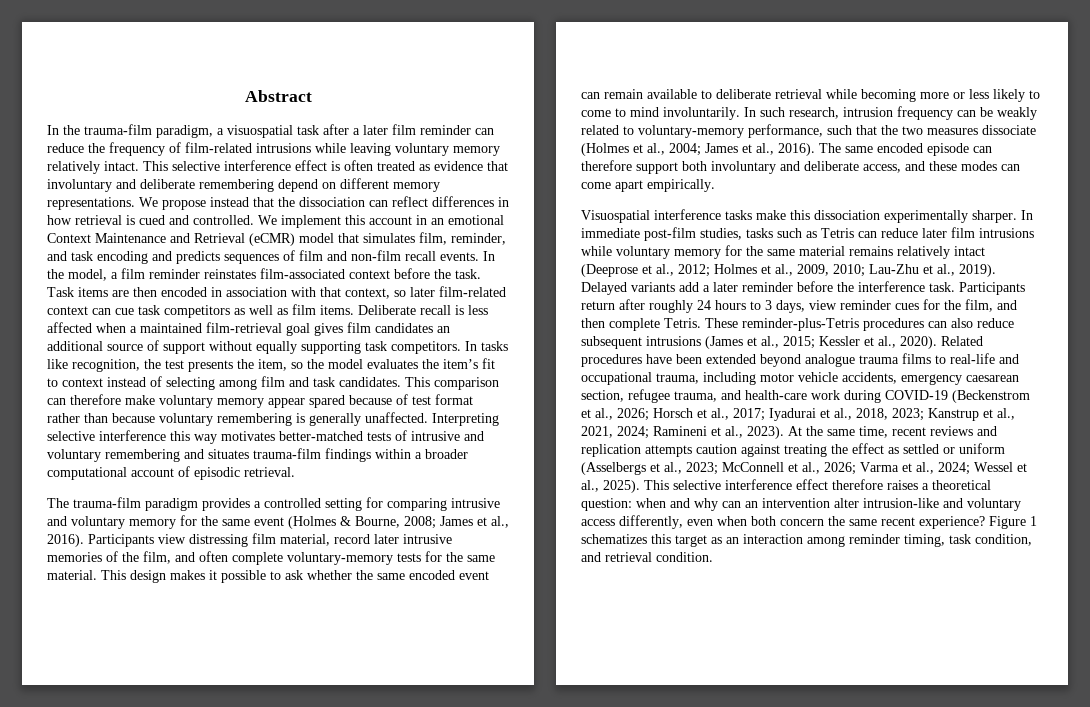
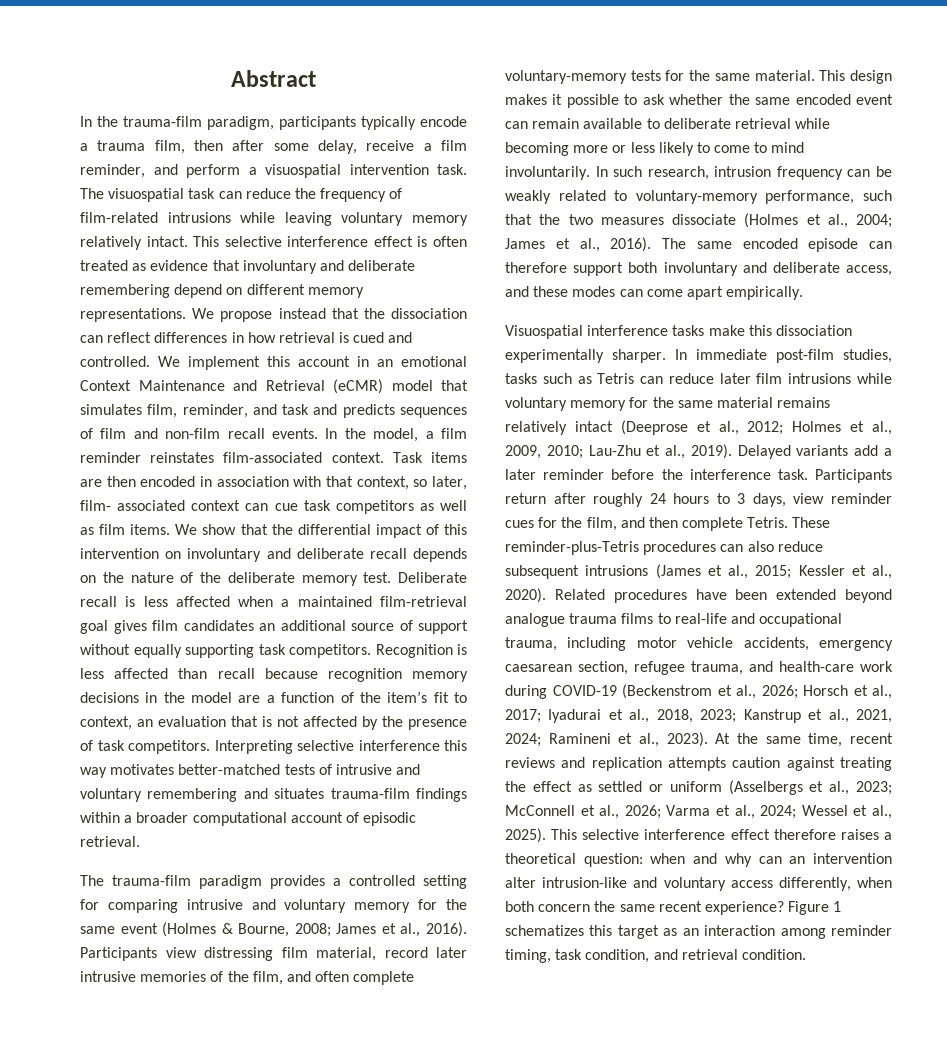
[217,124,471,138] a visuospatial task after a later film reminder -> [279,116,467,130] [80,140,467,154] [80,164,467,178] [80,188,216,202] participants typically encode a trauma film, then after some delay, receive a film reminder, and perform a visuospatial intervention task. The visuospatial task
[97,251,148,264] encoding -> (310, 409) none
[349,268,481,279] context before the task. -> [331,452,384,463] context.
[410,286,506,297] later film-related -> [432,476,468,490] [80,500,186,511] later, film- associated
(354, 310) none -> [175,524,467,538] [80,548,467,562] [80,572,392,586] We show that the differential impact of this intervention on involuntary and deliberate recall depends on the nature of the deliberate memory test.
[465,341,508,351] [47,358,495,372] [47,376,499,390] [47,394,473,408] [47,412,428,426] In tasks like recognition, the test presents the item, so the model evaluates the item’s fit to context instead of selecting among film and task candidates. This comparison can therefore make voluntary memory appear spared because of test format rather than because voluntary remembering is generally unaffected. -> [375,644,467,658] [80,668,468,682] [80,691,468,703] [80,716,467,730] [80,740,210,754] Recognition is less affected than recall because recognition memory decisions in the model are a function of the item’s fit to context, an evaluation that is not affected by the presence of task competitors.
[687,519,713,526] even -> (851, 884) none

